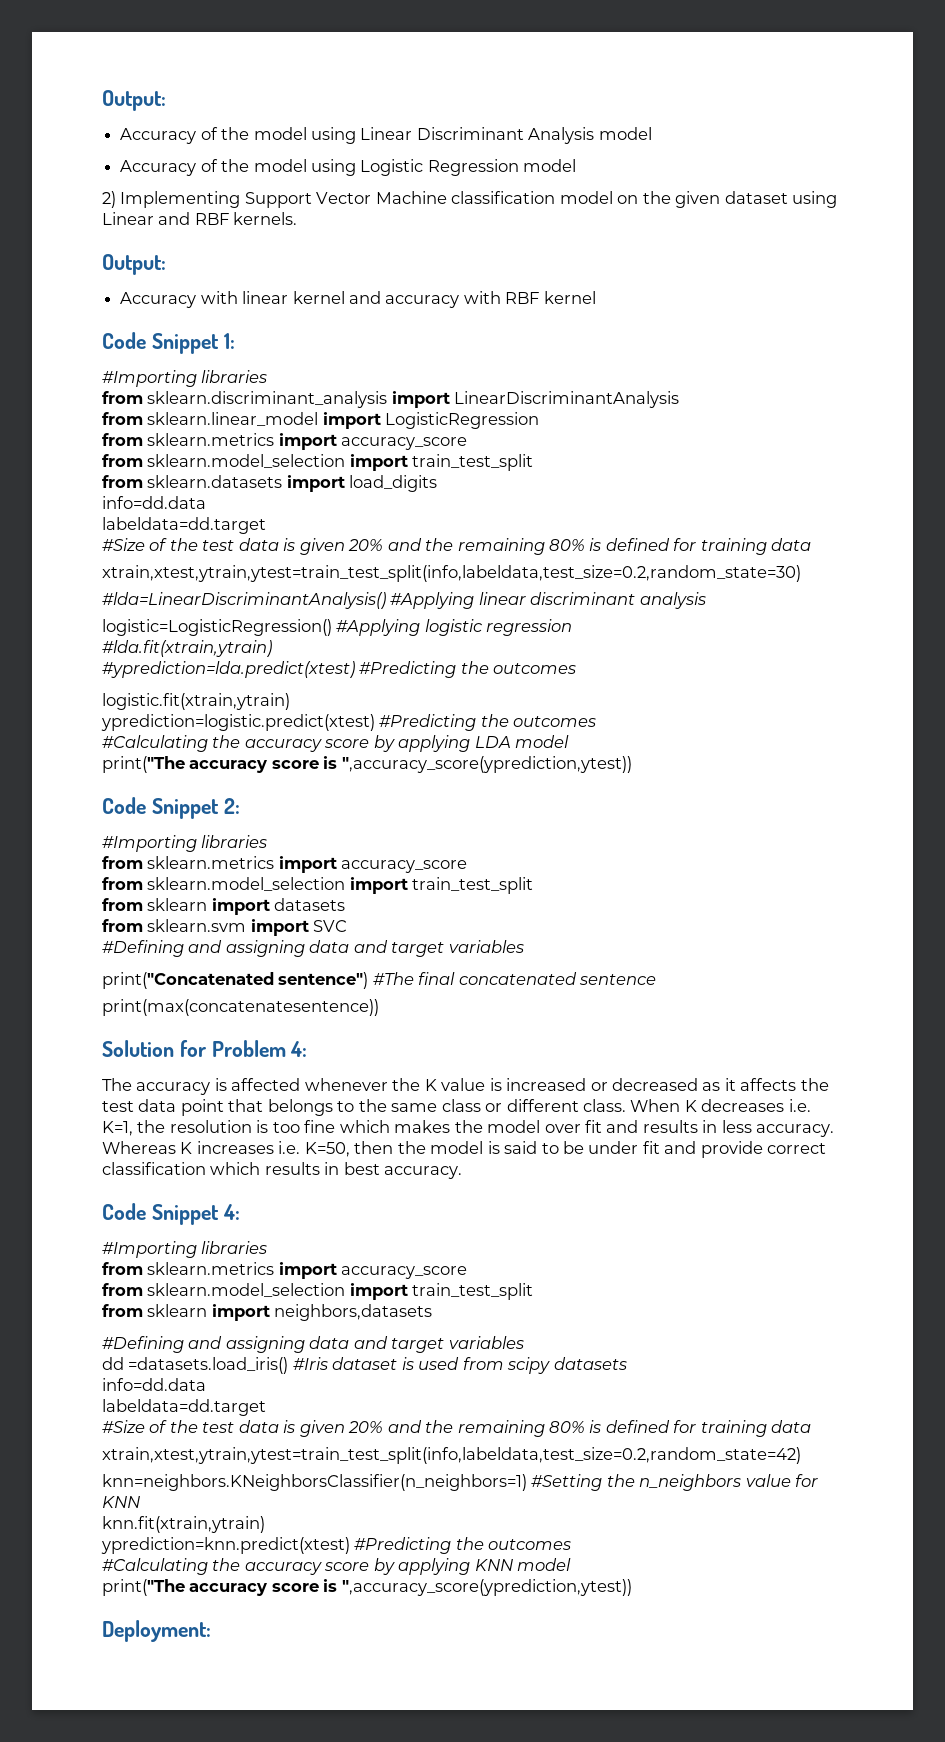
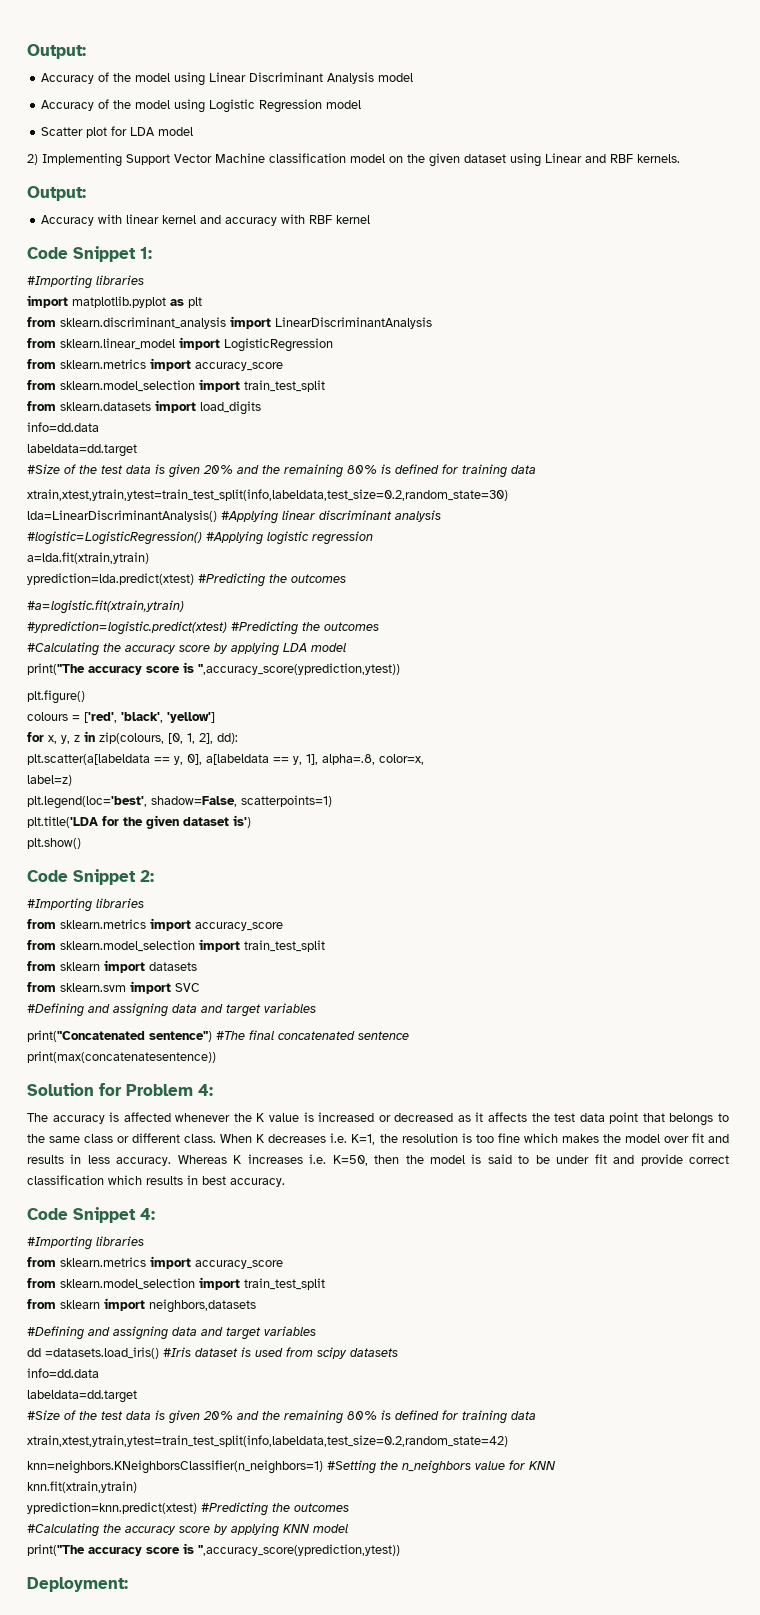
(577, 165) none -> [40,126,193,138] // Scatter plot for LDA model
(268, 376) none -> [27,295,202,308] // import matplotlib.pyplot as plt
[102,592,386,609] #lda=LinearDiscriminantAnalysis() -> [27,510,217,522] lda=LinearDiscriminantAnalysis()
[102,619,332,636] logistic=LogisticRegression() -> [27,531,202,545] #logistic=LogisticRegression()
[102,640,272,657] [102,661,577,678] [102,693,290,710] [101,714,375,731] #lda.fit(xtrain,ytrain) // #yprediction=lda.predict(xtest) #Predicting the outcomes // logistic.fit(xtrain,ytrain) // yprediction=logistic.predict(xtest) -> [27,552,149,564] [27,573,346,587] [27,600,184,614] [27,621,227,635] a=lda.fit(xtrain,ytrain) // yprediction=lda.predict(xtest) #Predicting the outcomes // #a=logistic.fit(xtrain,ytrain) // #yprediction=logistic.predict(xtest)
(632, 764) none -> [27,690,85,704] [27,712,215,723] [27,731,238,744] [27,754,424,765] [27,775,72,786] [27,795,332,809] [27,815,251,829] [27,838,81,849] // plt.figure() // colours = ['red', 'black', 'yellow'] // for x, y, z in zip(colours, [0, 1, 2], dd): // plt.scatter(a[labeldata == y, 0], a[labeldata == y, 1], alpha=.8, color=x, // label=z) // plt.legend(loc='best', shadow=False, scatterpoints=1) // plt.title('LDA for the given dataset is') // plt.show()

